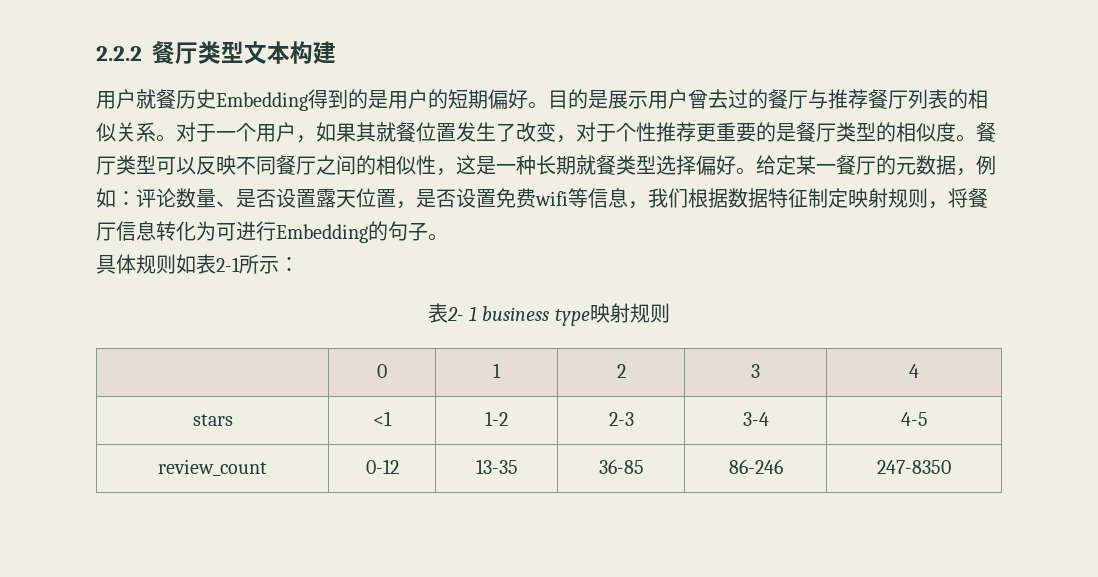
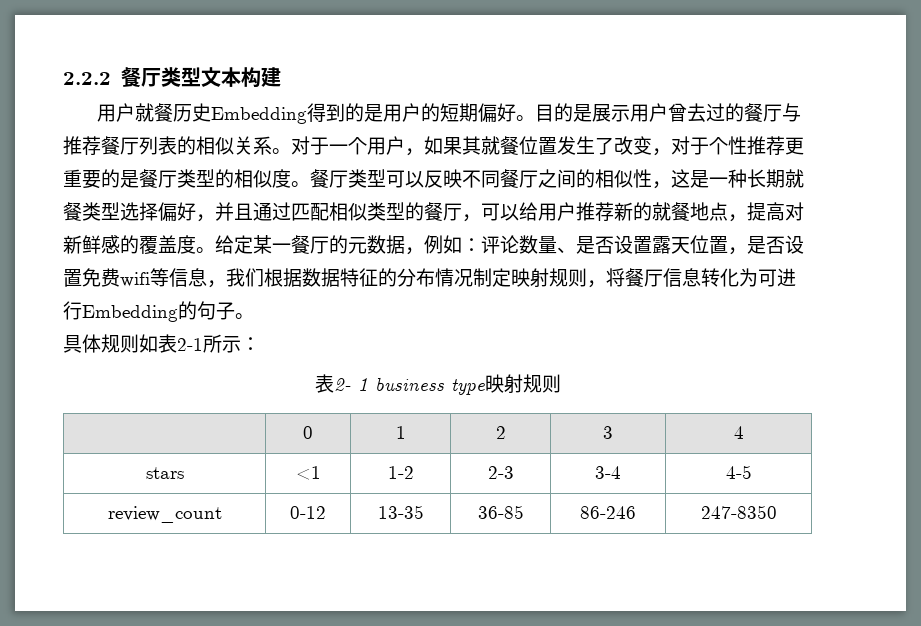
(736, 165) none -> [196,202,804,222] [63,235,196,254] ，并且通过匹配相似类型的餐厅，可以给用户推荐新的就餐地点，提高对新鲜感的覆盖度
(808, 198) none -> [378,268,473,287] 的分布情况

